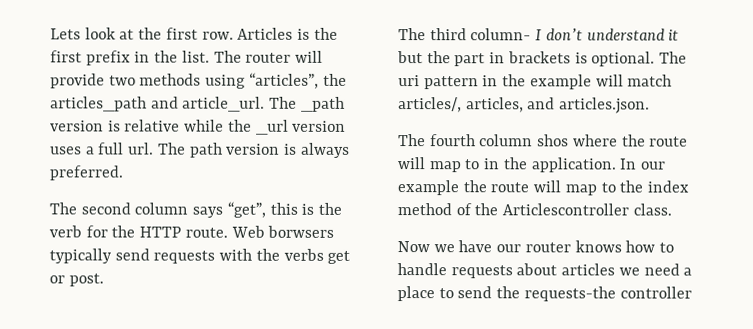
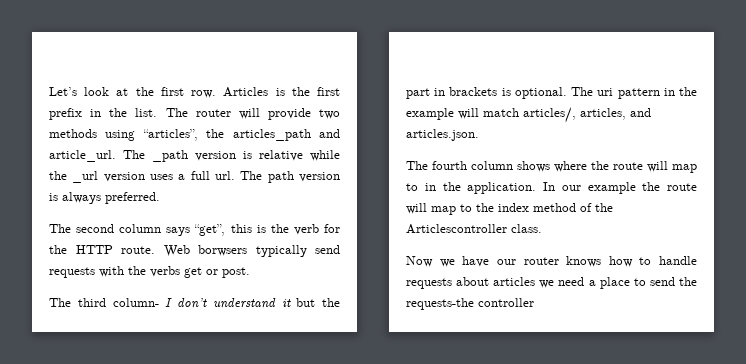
[50,28,81,40] Lets -> [49,87,77,96] Let’s
[537,134,570,147] shos -> [517,161,550,172] shows

